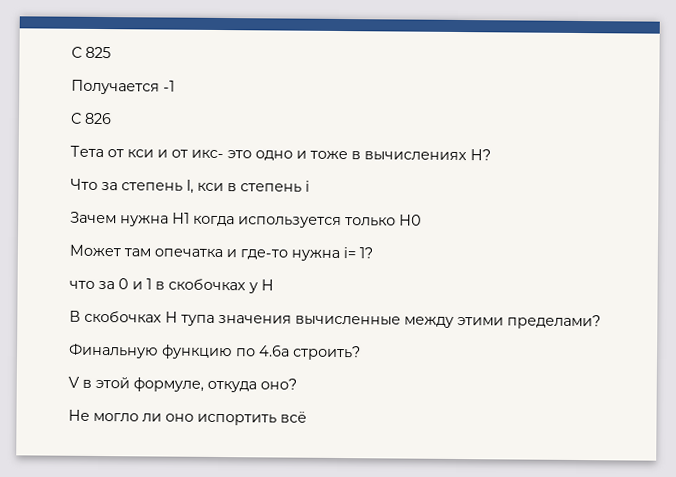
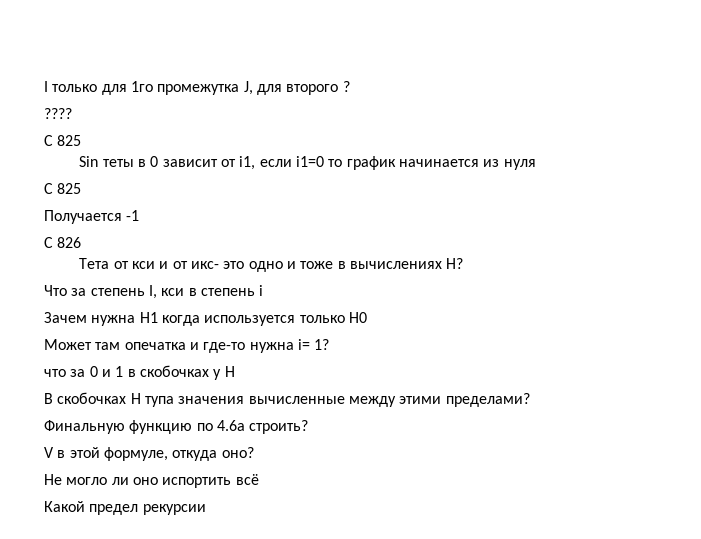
(71, 52) none -> [44,81,350,95] [44,108,72,119] [44,135,82,146] [79,156,536,170] I только для 1го промежутка J, для второго ? // ???? // С 825 // Sin теты в 0 зависит от i1, если i1=0 то график начинается из нуля //
(307, 417) none -> [44,501,206,515] // Какой предел рекурсии

